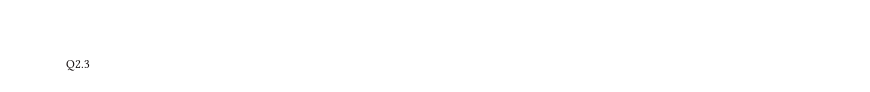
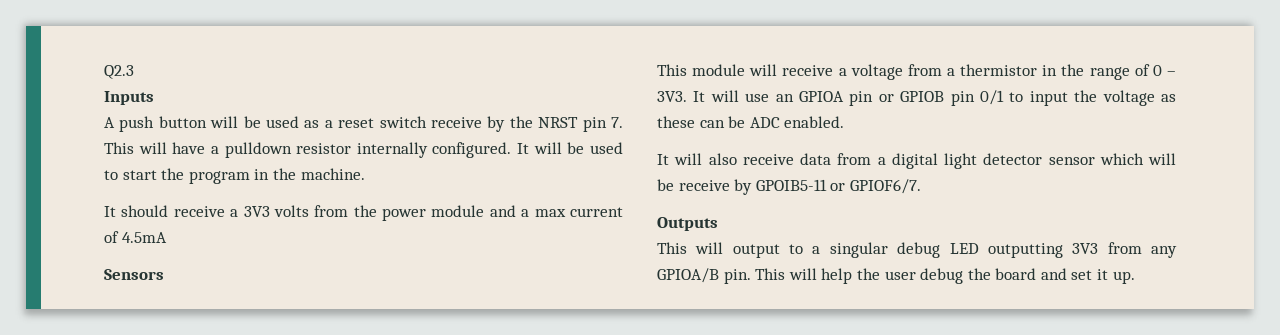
(90, 65) none -> [104,91,154,105] [104,116,623,132] [104,142,623,158] [104,168,365,184] [104,205,623,221] [104,231,167,243] [104,269,164,280] [657,64,1177,80] [657,90,1176,106] [657,116,845,128] [657,153,1176,169] [657,179,921,195] [657,217,718,231] [657,242,1177,258] [657,268,1135,284] // Inputs // A push button will be used as a reset switch receive by the NRST pin 7. This will have a pulldown resistor internally configured. It will be used to start the program in the machine. // It should receive a 3V3 volts from the power module and a max current of 4.5mA // Sensors // This module will receive a voltage from a thermistor in the range of 0 – 3V3. It will use an GPIOA pin or GPIOB pin 0/1 to input the voltage as these can be ADC enabled. // It will also receive data from a digital light detector sensor which will be receive by GPOIB5-11 or GPIOF6/7. // Outputs // This will output to a singular debug LED outputting 3V3 from any GPIOA/B pin. This will help the user debug the board and set it up.

